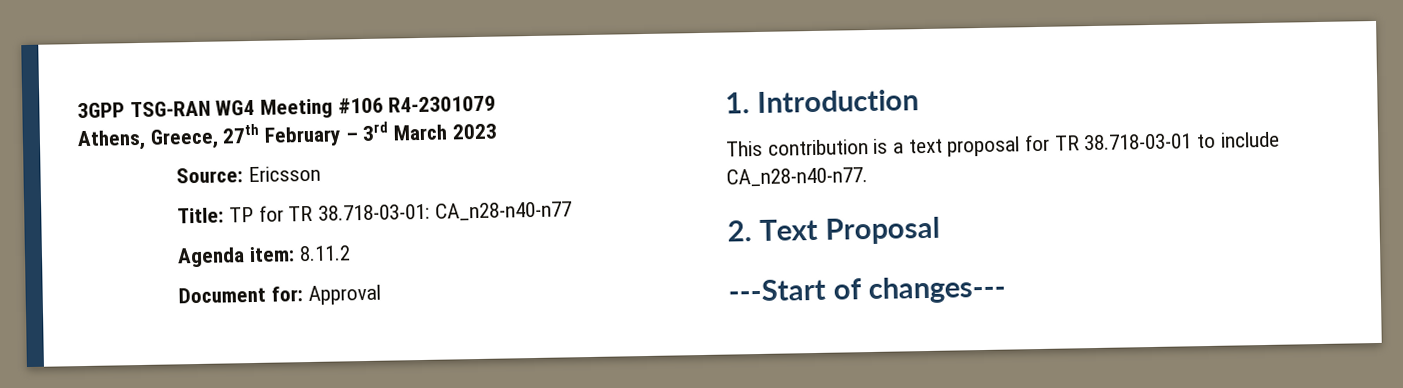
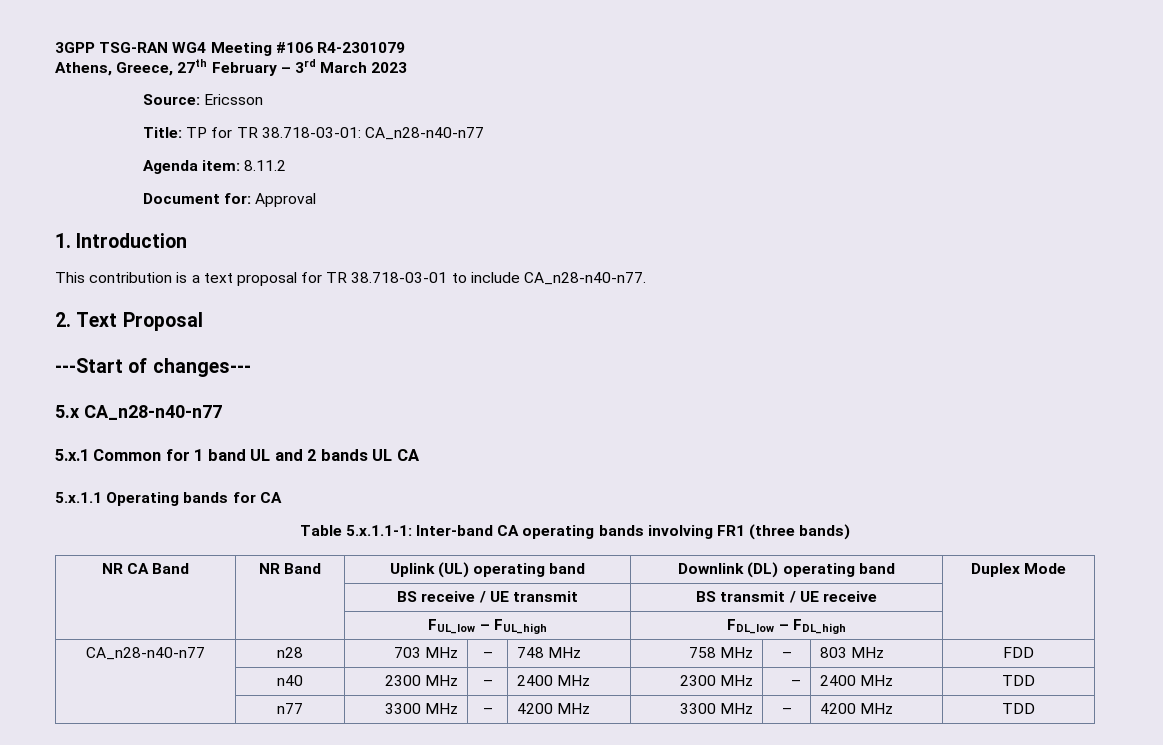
(1006, 290) none -> [55,405,222,420] [55,449,420,461] [55,492,282,506] [299,524,851,540] [101,563,190,574] [258,563,322,574] [389,562,586,578] [678,562,895,578] [970,563,1067,577] [397,591,578,603] [696,591,877,603] [428,619,547,634] [727,619,846,634] [86,647,205,660] [277,647,303,658] [393,647,459,658] [482,652,493,658] [516,647,582,658] [688,647,754,658] [781,652,792,658] [819,647,885,658] [1003,647,1034,658] [277,675,303,686] [384,675,459,686] [482,680,493,686] [516,675,591,686] [679,675,754,686] [791,680,802,686] [819,675,894,686] [1002,675,1035,686] [277,703,303,714] [384,703,459,714] [482,708,493,714] [516,703,591,714] [679,703,754,714] [781,708,792,714] [819,703,894,714] [1002,703,1035,714] // 5.x CA_n28-n40-n77 // 5.x.1 Common for 1 band UL and 2 bands UL CA // 5.x.1.1 Operating bands for CA // Table 5.x.1.1-1: Inter-band CA operating bands involving FR1 (three bands) // NR CA Band | NR Band | Uplink (UL) operating band | Downlink (DL) operating band | Duplex Mode // | | BS receive / UE transmit | BS transmit / UE receive | // | | FUL_low – FUL_high | FDL_low – FDL_high | // CA_n28-n40-n77 | n28 | 703 MHz | – | 748 MHz | 758 MHz | – | 803 MHz | FDD // | n40 | 2300 MHz | – | 2400 MHz | 2300 MHz | – | 2400 MHz | TDD // | n77 | 3300 MHz | – | 4200 MHz | 3300 MHz | – | 4200 MHz | TDD

